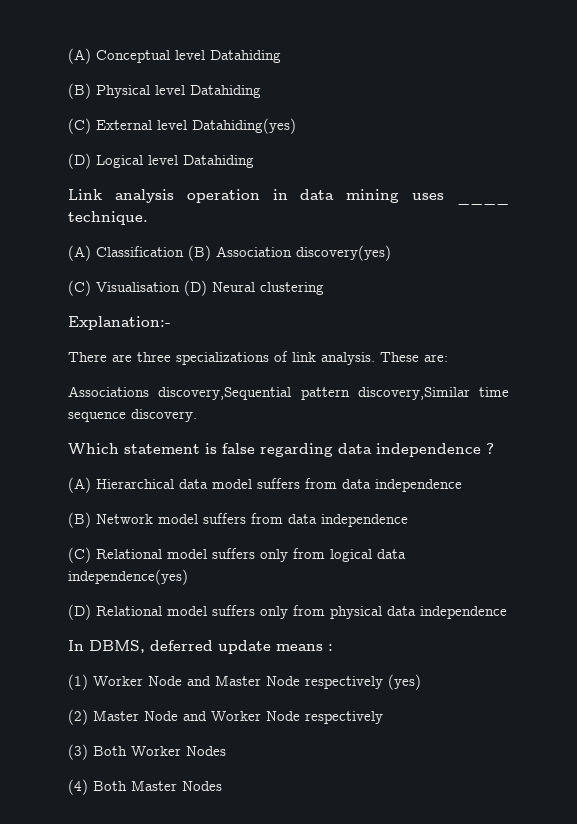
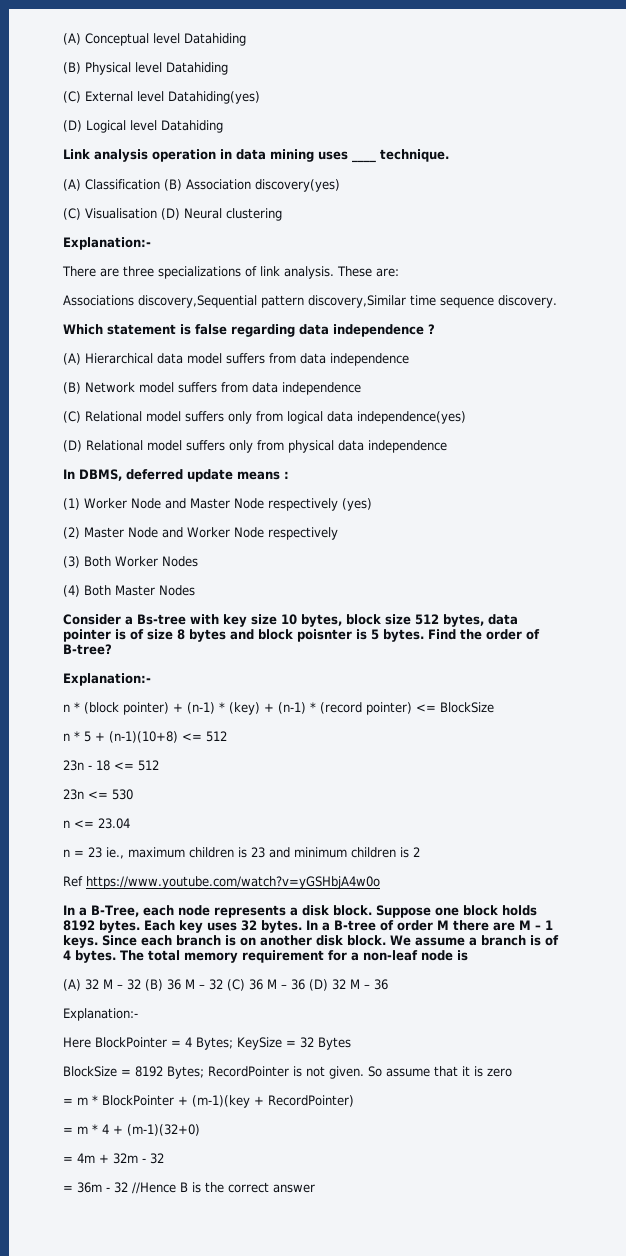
(222, 786) none -> [63,614,518,627] [63,629,540,642] [63,644,112,655] [63,673,151,686] [63,702,494,715] [63,731,227,743] [63,760,159,771] [63,789,133,800] [63,818,130,829] [63,847,420,859] [63,876,380,889] [63,905,537,918] [63,920,553,933] [63,935,559,948] [63,950,468,963] [63,979,388,991] [63,1008,138,1021] [63,1037,351,1050] [63,1066,512,1079] [63,1095,354,1108] [63,1124,200,1136] [63,1153,164,1164] [63,1182,315,1194] // Consider a Bs-tree with key size 10 bytes, block size 512 bytes, data pointer is of size 8 bytes and block poisnter is 5 bytes. Find the order of B-tree? // Explanation:- // n * (block pointer) + (n-1) * (key) + (n-1) * (record pointer) <= BlockSize // n * 5 + (n-1)(10+8) <= 512 // 23n - 18 <= 512 // 23n <= 530 // n <= 23.04 // n = 23 ie., maximum children is 23 and minimum children is 2 // Ref https://www.youtube.com/watch?v=yGSHbjA4w0o // In a B-Tree, each node represents a disk block. Suppose one block holds 8192 bytes. Each key uses 32 bytes. In a B-tree of order M there are M – 1 keys. Since each branch is on another disk block. We assume a branch is of 4 bytes. The total memory requirement for a non-leaf node is // (A) 32 M – 32 (B) 36 M – 32 (C) 36 M – 36 (D) 32 M – 36 // Explanation:- // Here BlockPointer = 4 Bytes; KeySize = 32 Bytes // BlockSize = 8192 Bytes; RecordPointer is not given. So assume that it is zero // = m * BlockPointer + (m-1)(key + RecordPointer) // = m * 4 + (m-1)(32+0) // = 4m + 32m - 32 // = 36m - 32 //Hence B is the correct answer

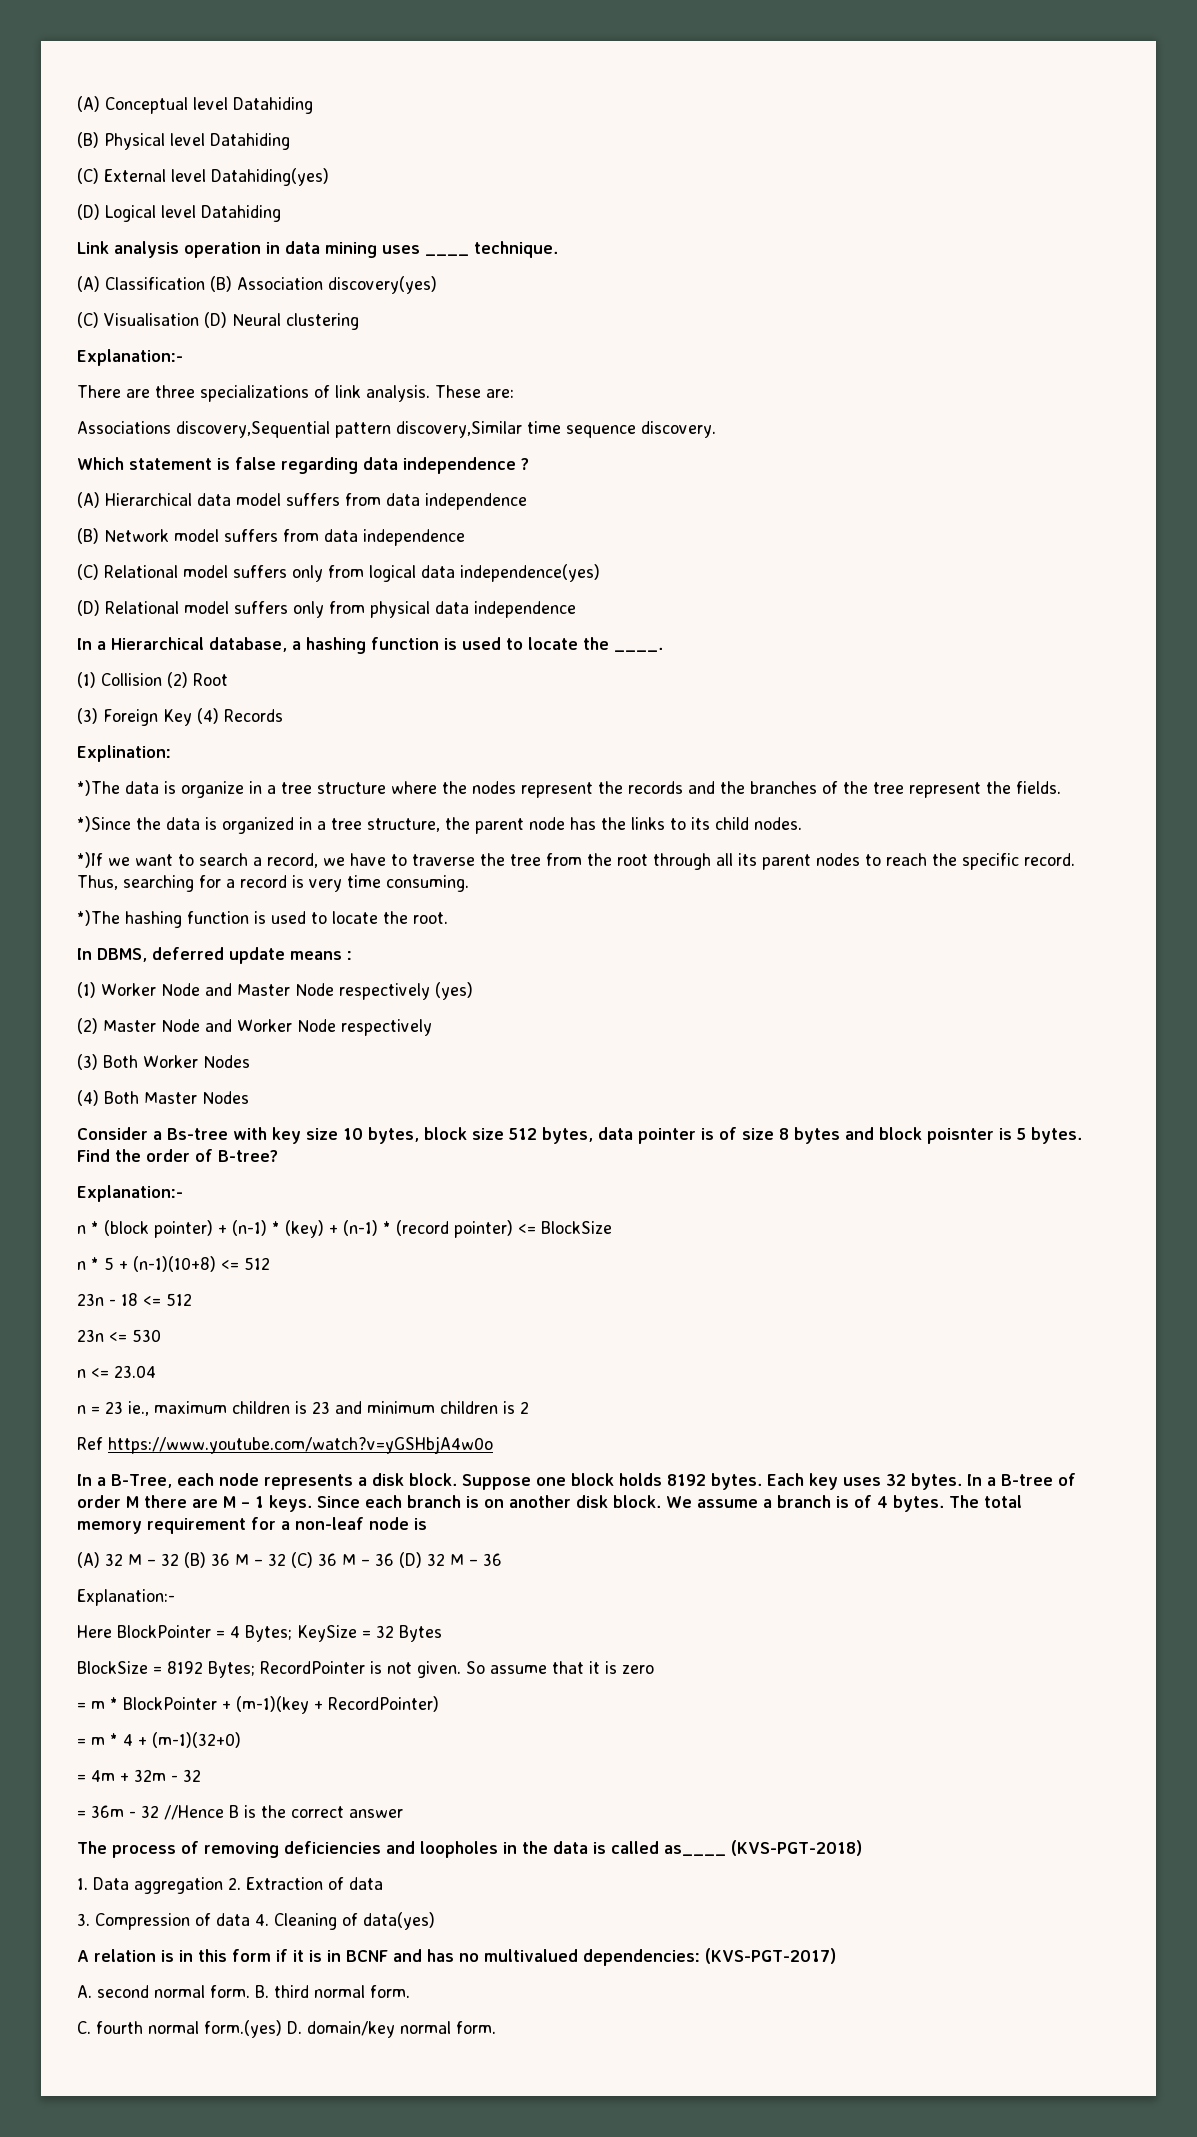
(447, 446) none -> [77,637,663,654] [77,672,228,688] [77,708,283,726] [77,745,171,762] [77,780,1061,798] [77,816,802,834] [77,852,1075,870] [77,875,469,892] [77,910,448,928] // In a Hierarchical database, a hashing function is used to locate the ____. // (1) Collision (2) Root // (3) Foreign Key (4) Records // Explination: // *)The data is organize in a tree structure where the nodes represent the records and the branches of the tree represent the fields. // *)Since the data is organized in a tree structure, the parent node has the links to its child nodes. // *)If we want to search a record, we have to traverse the tree from the root through all its parent nodes to reach the specific record. Thus, searching for a record is very time consuming. // *)The hashing function is used to locate the root.
(315, 1188) none -> [77,1840,862,1858] [77,1877,383,1894] [77,1912,435,1930] [77,1948,836,1966] [77,1985,410,1998] [77,2020,496,2038] // The process of removing deficiencies and loopholes in the data is called as____ (KVS-PGT-2018) // 1. Data aggregation 2. Extraction of data // 3. Compression of data 4. Cleaning of data(yes) // A relation is in this form if it is in BCNF and has no multivalued dependencies: (KVS-PGT-2017) // A. second normal form. B. third normal form. // C. fourth normal form.(yes) D. domain/key normal form.

